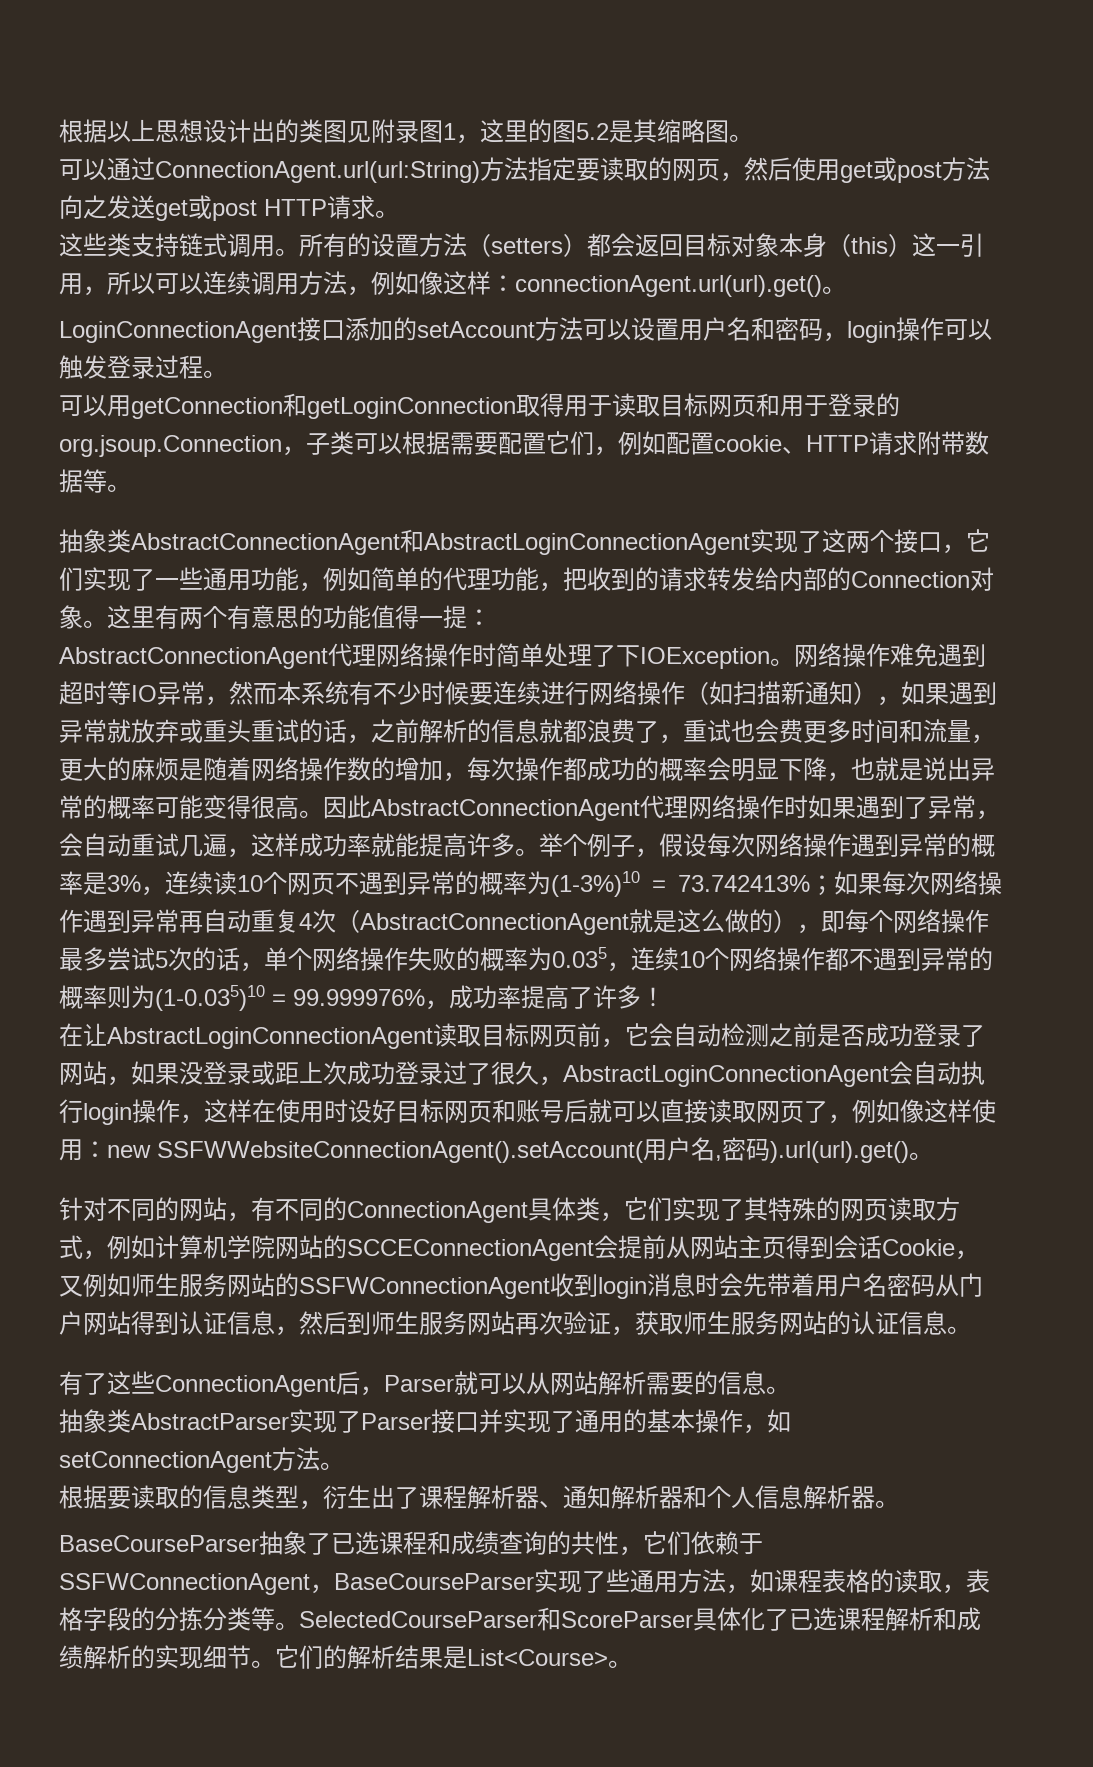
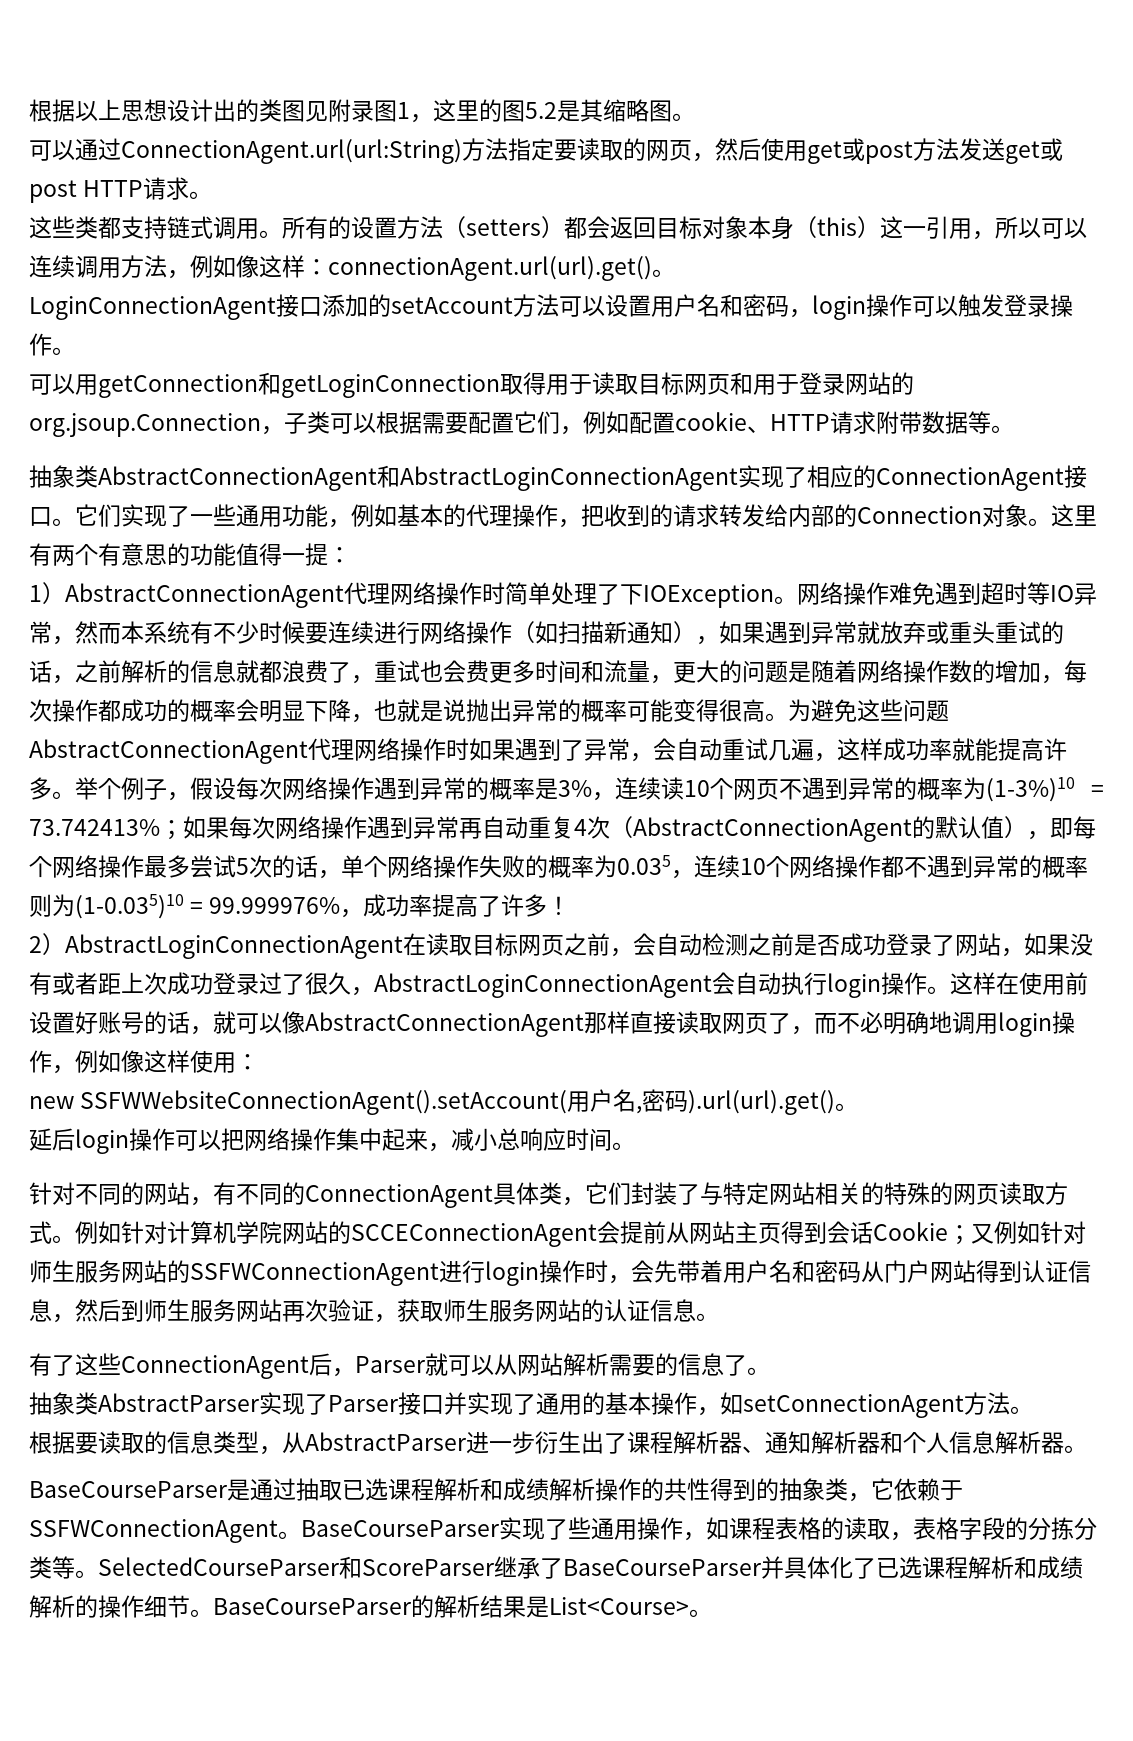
[59,195,107,219] 向之 -> (959, 149) none
(131, 245) none -> [98,216,121,239] 都
[155,355,203,379] 过程 -> [1050,294,1073,317] [29,333,52,356] 操作
(876, 405) none -> [845,372,891,395] 网站
[822,529,966,554] 这两个接口， -> [807,465,1087,491] [29,507,75,526] 相应的ConnectionAgent接口。
[371,567,539,591] 简单的代理功能 -> [397,504,558,527] 基本的代理操作
(491, 617) none -> [29,582,65,604] 1）
[131,757,179,781] 麻烦 -> [742,660,788,683] 问题
(947, 769) none -> [466,699,489,722] 抛
[323,795,371,819] 因此 -> [788,699,949,722] 为避免这些问题
[629,909,773,933] 就是这么做的 -> [912,816,1004,839] 的默认值
[59,1023,649,1049] 在让AbstractLoginConnectionAgent读取目标网页前，它 -> [29,933,633,959] 2）AbstractLoginConnectionAgent在读取目标网页之前，
[203,1061,275,1085] 登录或 -> [29,972,98,995] 有或者
[180,1114,204,1124] ， -> [927,986,950,994] 。
[324,1099,828,1123] 时设好目标网页和账号后就可以直接读取网页了 -> [1065,972,1088,995] [29,1011,1075,1037] [29,1050,52,1073] 前设置好账号的话，就可以像AbstractConnectionAgent那样直接读取网页了，而不必明确地调用login操作
(107, 1149) none -> (259, 1062) //
(933, 1156) none -> [29,1128,635,1154] // 延后login操作可以把网络操作集中起来，减小总响应时间。
[672,1197,768,1221] 实现了其 -> [631,1182,884,1205] 封装了与特定网站相关的
[83,1235,155,1260] ，例如 -> [52,1221,167,1244] 。例如针对
[955,1250,979,1260] [59,1273,131,1297] ，又例如 -> [948,1221,1086,1245] ；又例如针对
[550,1273,719,1299] 收到login消息时 -> [439,1260,631,1286] 进行login操作时，
(887, 1285) none -> [792,1260,815,1283] 和
(766, 1383) none -> [724,1355,747,1376] 了
(323, 1505) none -> [282,1431,535,1454] 从AbstractParser进一步
[259,1531,691,1556] 抽象了已选课程和成绩查询的共性，它们 -> [227,1478,894,1502] 是通过抽取已选课程解析和成绩解析操作的共性得到的抽象类，它
[310,1584,334,1594] ， -> [278,1531,301,1539] 。
[678,1569,726,1593] 方法 -> [637,1517,683,1540] 操作
(693, 1619) none -> [494,1556,784,1579] 继承了BaseCourseParser并
[155,1645,323,1669] 实现细节。它们 -> [98,1595,411,1618] 操作细节。BaseCourseParser

